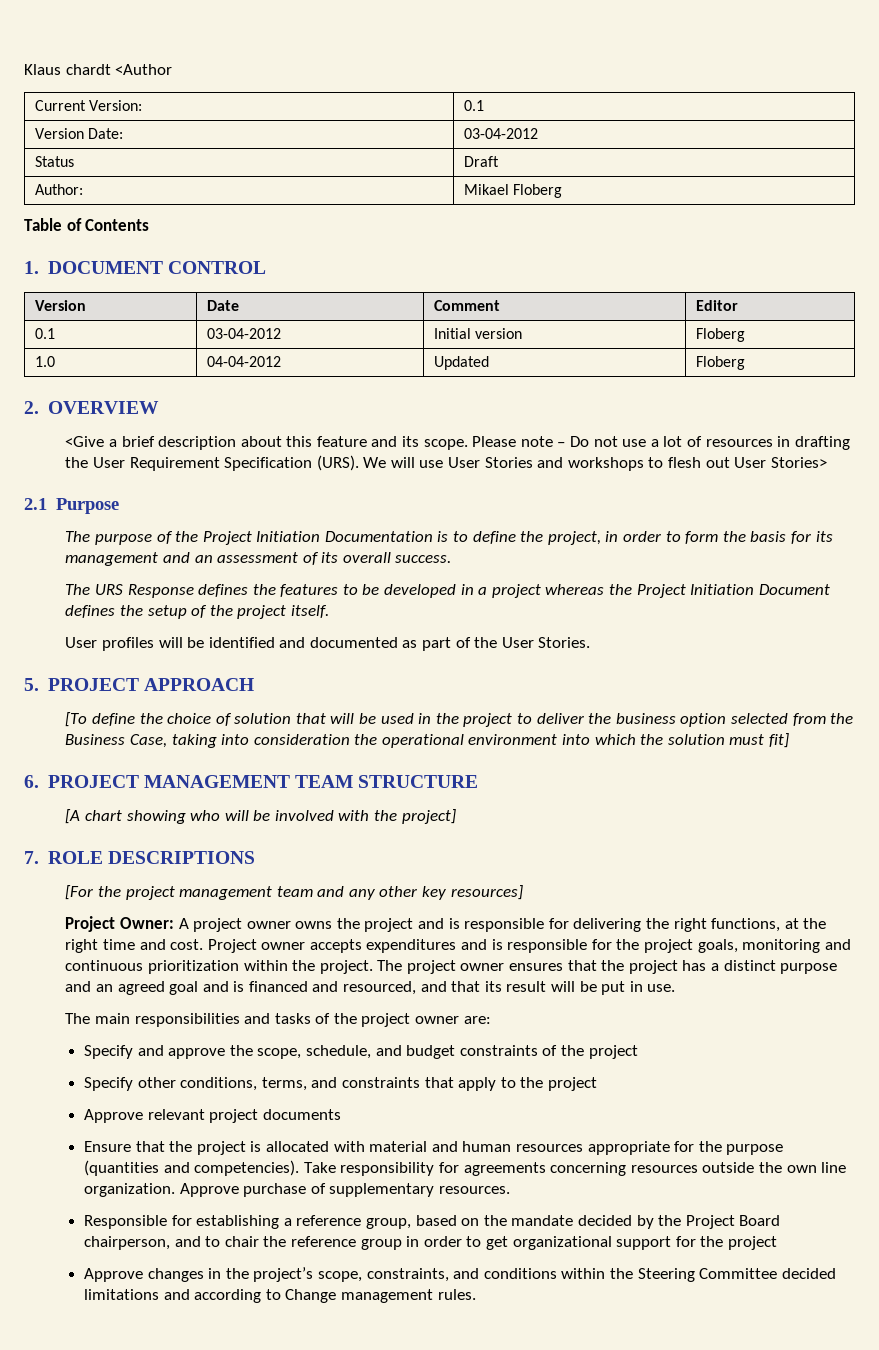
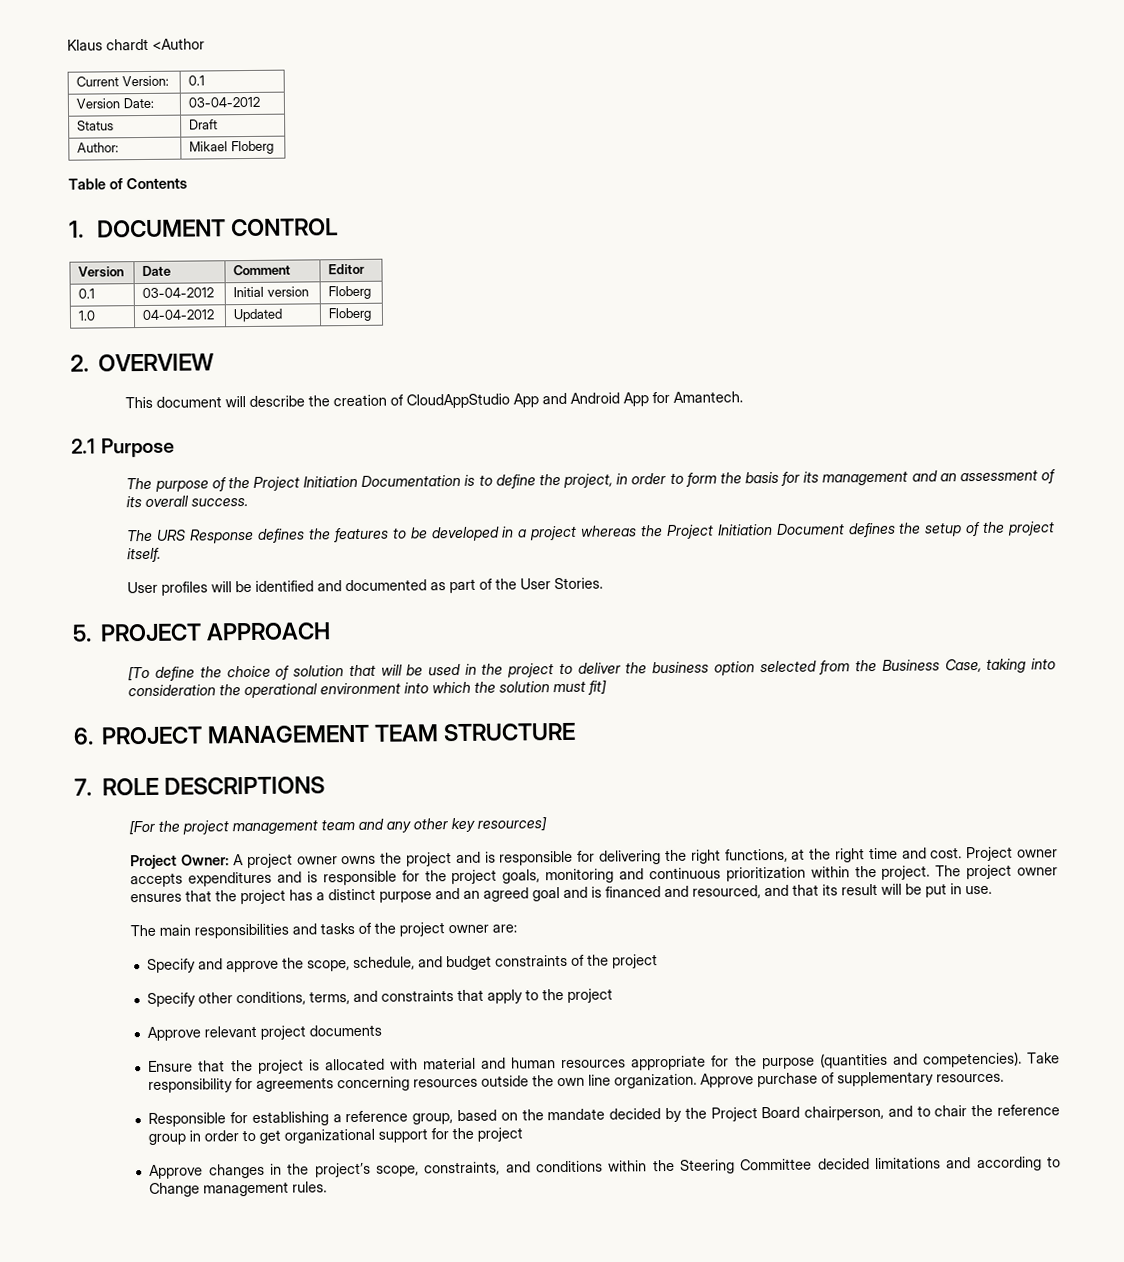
[65,436,850,450] [65,455,827,471] <Give a brief description about this feature and its scope. Please note – Do not use a lot of resources in drafting the User Requirement Specification (URS). We will use User Stories and workshops to flesh out User Stories> -> [125,391,744,409] This document will describe the creation of CloudAppStudio App and Android App for Amantech.
[65,809,456,824] // [A chart showing who will be involved with the project] -> (576, 732) none

